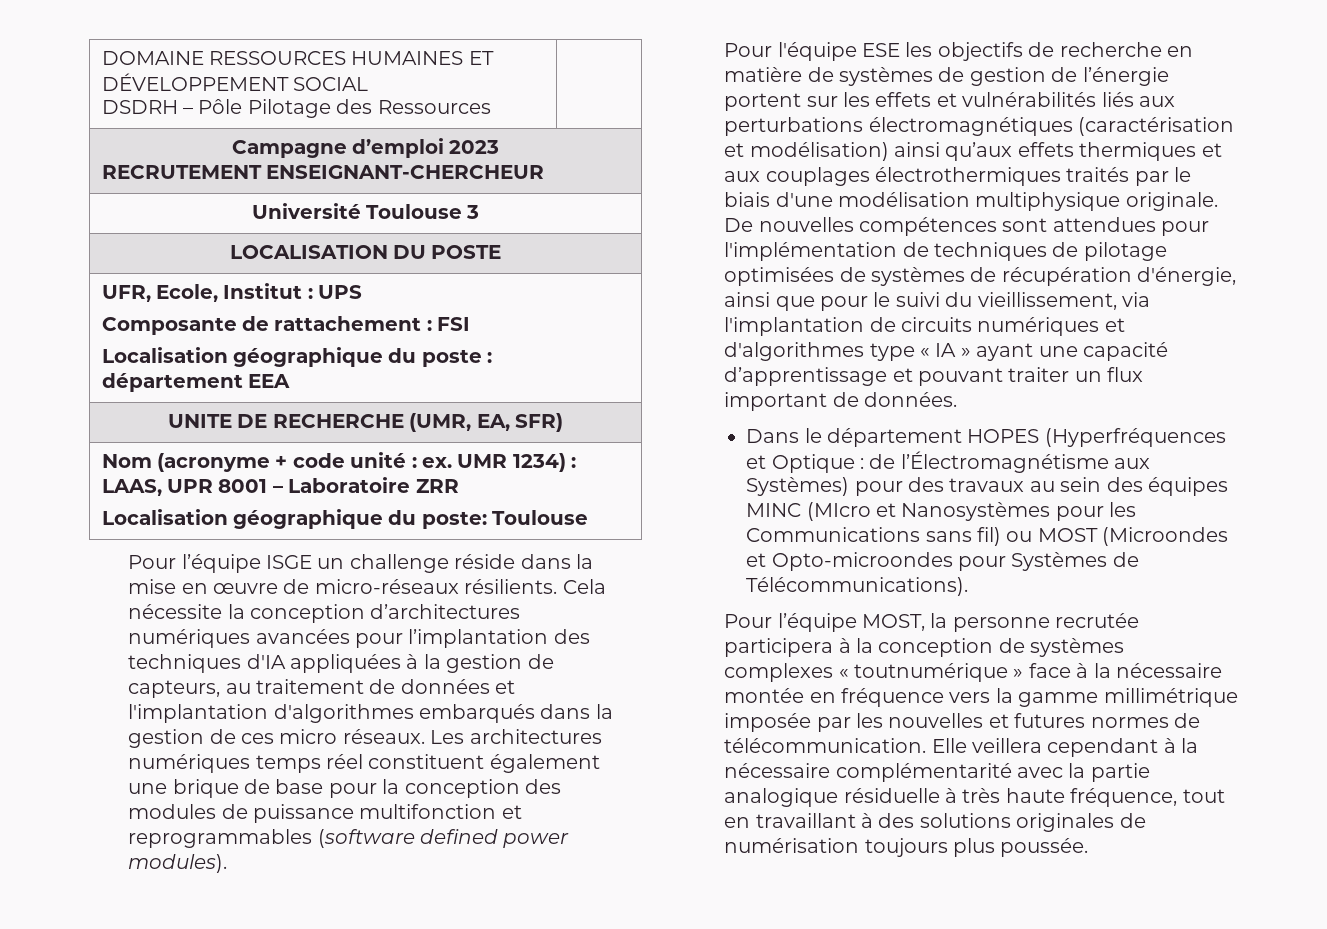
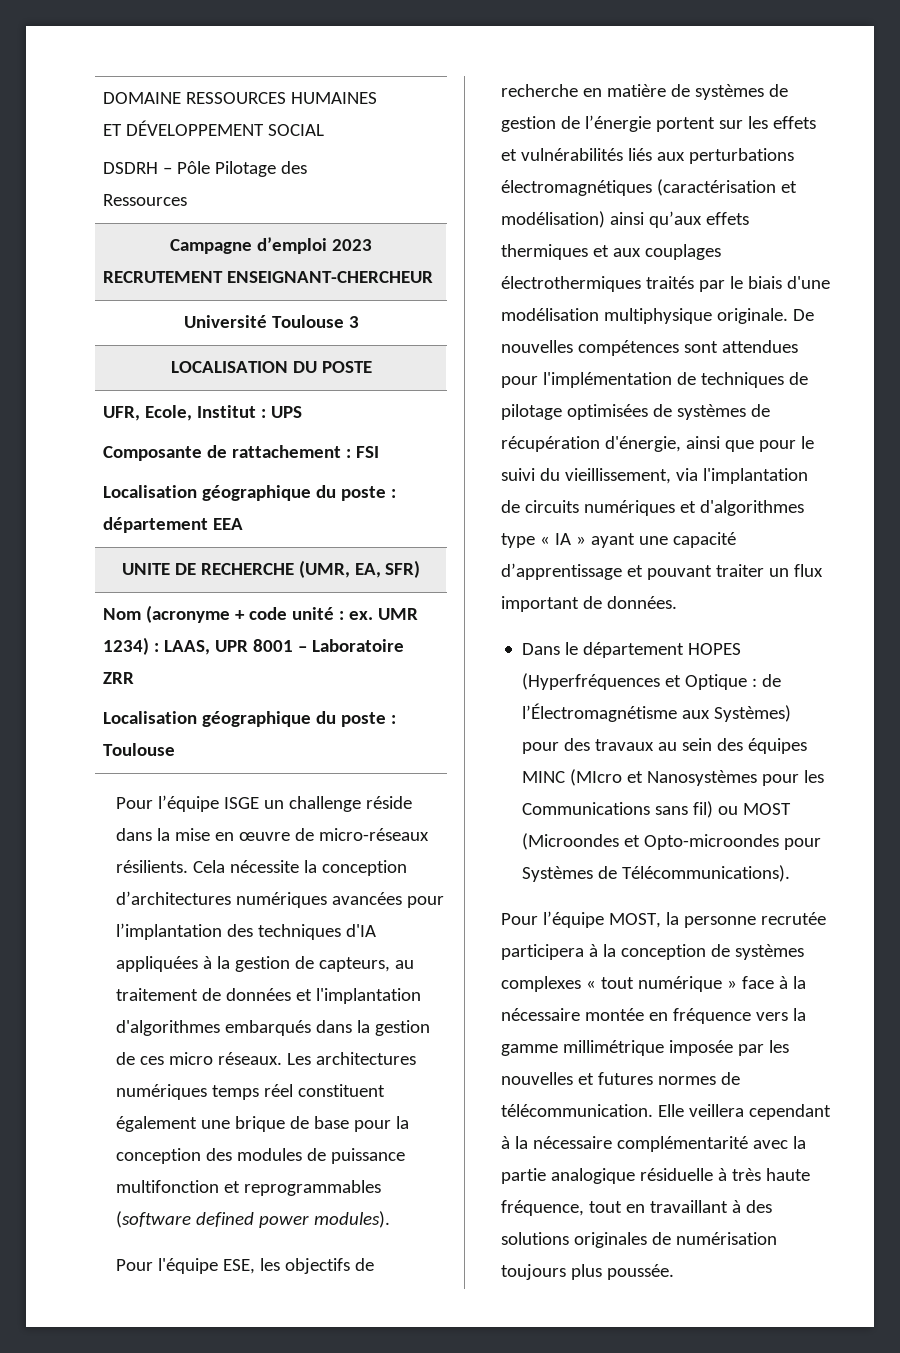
[421,511,487,529] poste: -> [340,712,396,727] poste :
[862,43,901,57] ESE -> [223,1259,256,1274] ESE,
[854,663,1009,682] toutnumérique -> [601,976,723,992] tout numérique

